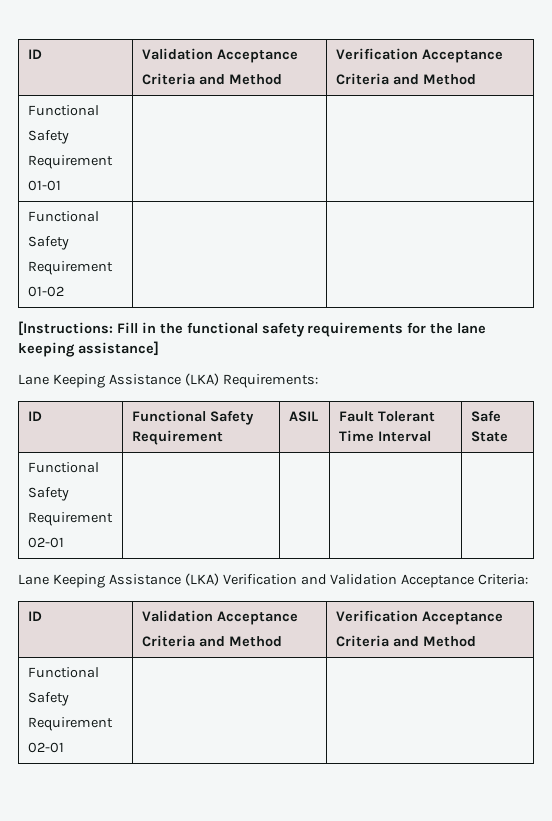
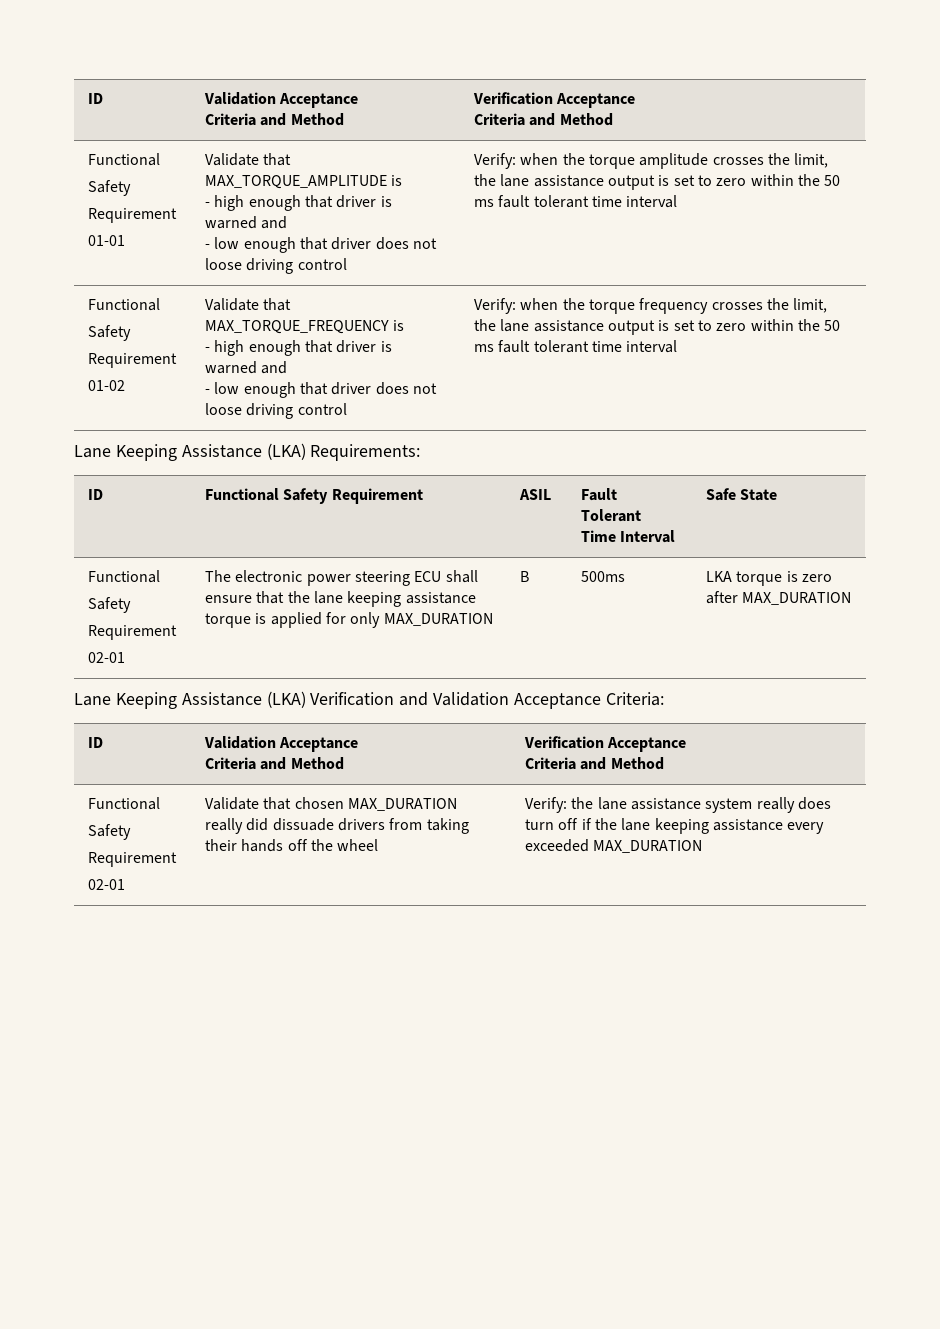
[27,211,99,222] [27,236,69,250] [27,261,113,275] [27,286,64,297] [18,321,487,337] [18,341,159,357] | // Functional // Safety // Requirement // 01-02 | | // [Instructions: Fill in the functional safety requirements for the lane keeping assistance] -> [205,153,292,166] [205,175,403,189] [205,195,392,211] [205,216,288,229] [205,237,437,253] [205,258,347,274] [474,153,829,169] [474,174,841,190] [474,195,678,208] [88,298,161,311] [88,325,132,341] [88,353,178,368] [88,380,126,391] [205,298,292,311] [205,320,405,334] [205,340,392,356] [205,361,288,374] [205,382,437,398] [205,403,347,419] [474,298,828,314] [474,319,841,335] [474,340,678,353] Validate that MAX_TORQUE_AMPLITUDE is // - high enough that driver is warned and // - low enough that driver does not loose driving control | Verify: when the torque amplitude crosses the limit, the lane assistance output is set to zero within the 50 ms fault tolerant time interval // Functional // Safety // Requirement // 01-02 | Validate that MAX_TORQUE_FREQUENCY is // - high enough that driver is warned and // - low enough that driver does not loose driving control | Verify: when the torque frequency crosses the limit, the lane assistance output is set to zero within the 50 ms fault tolerant time interval
(64, 542) | | | -> [205,570,478,586] [205,591,476,607] [205,612,493,628] [520,571,530,582] [581,571,626,582] [706,571,833,586] [706,591,852,605] The electronic power steering ECU shall ensure that the lane keeping assistance torque is applied for only MAX_DURATION | B | 500ms | LKA torque is zero after MAX_DURATION
(64, 747) | -> [205,797,458,811] [205,818,469,834] [205,839,379,852] [525,797,831,813] [525,818,825,834] [525,839,703,853] Validate that chosen MAX_DURATION really did dissuade drivers from taking their hands off the wheel | Verify: the lane assistance system really does turn off if the lane keeping assistance every exceeded MAX_DURATION

